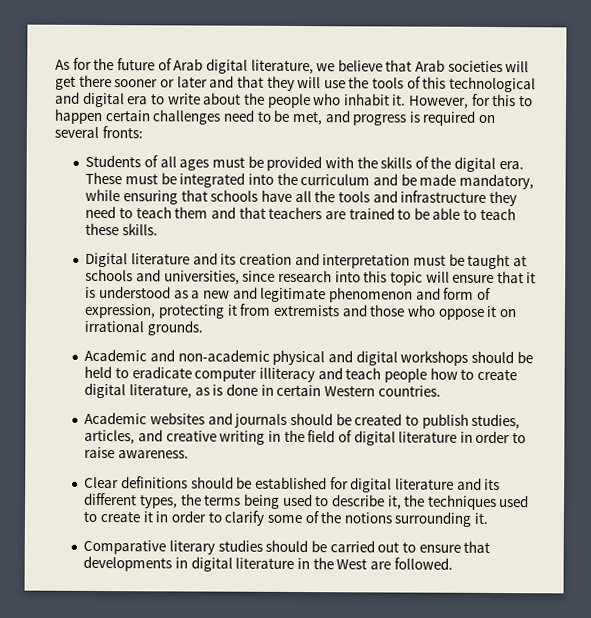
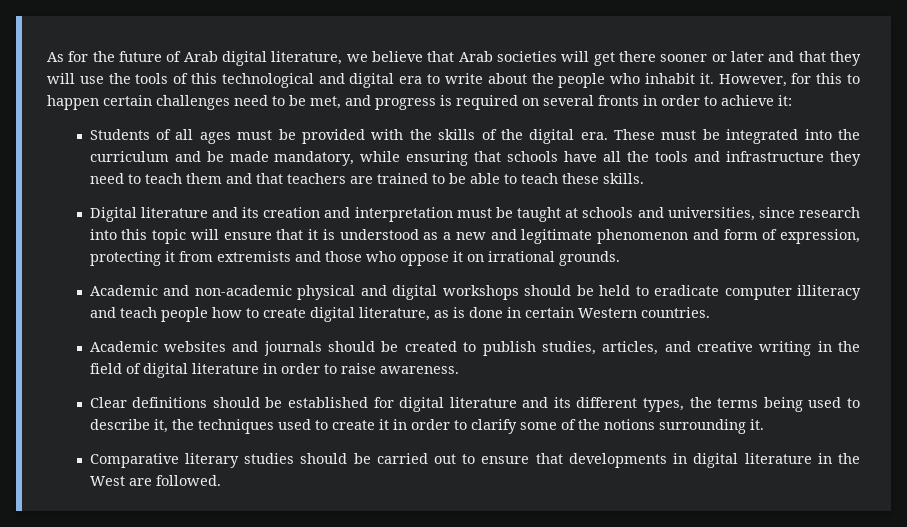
[101,126,143,139] fronts: -> [598,95,792,106] fronts in order to achieve it:

